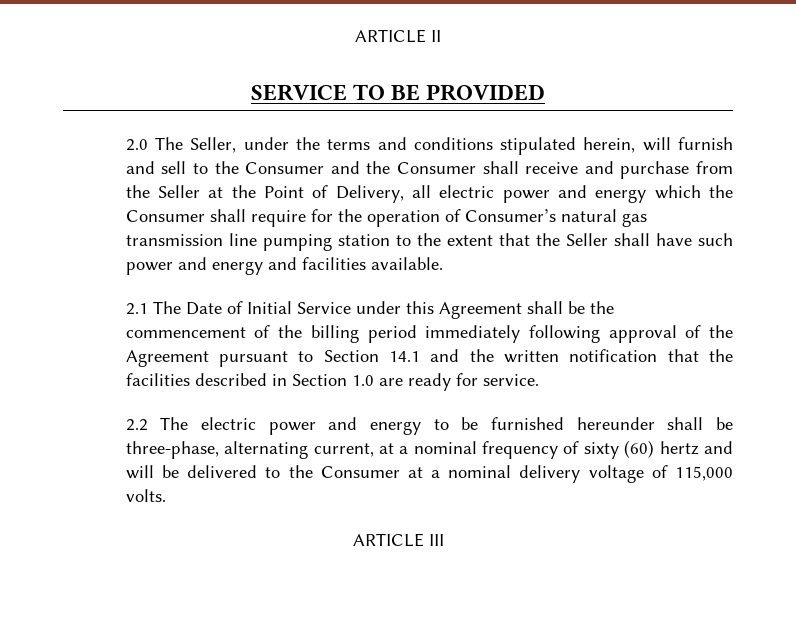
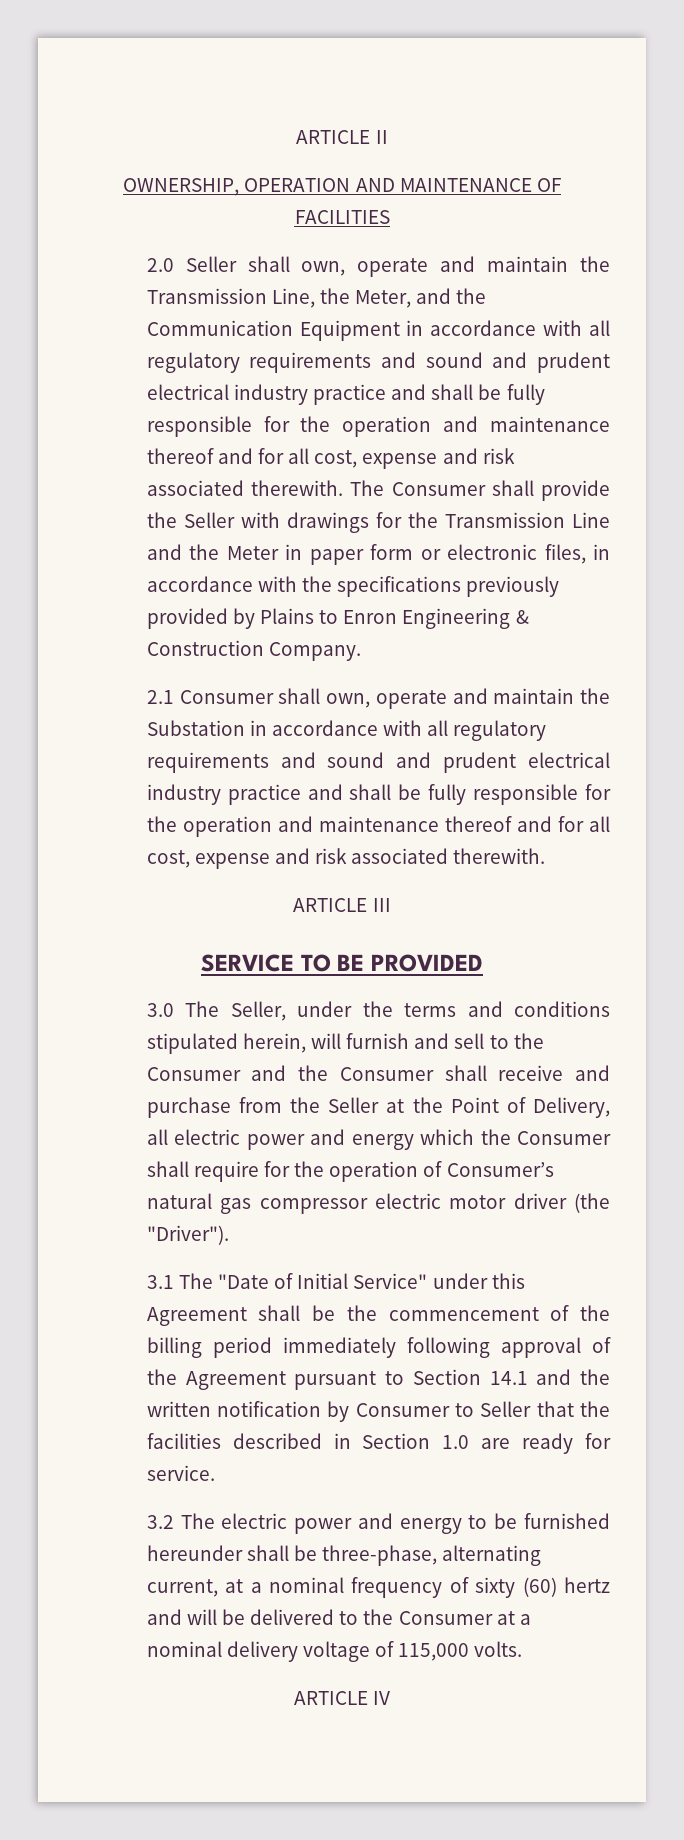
(441, 36) none -> [123,178,561,196] [294,210,390,224] [146,256,610,277] [146,288,487,308] [146,320,610,341] [146,352,611,373] [146,384,545,405] [146,416,610,437] [146,448,515,469] [146,480,610,501] [146,512,610,533] [146,544,610,565] [146,576,560,597] [146,608,529,629] [146,640,361,661] [146,688,610,709] [146,720,547,741] [146,752,610,773] [146,784,612,805] [146,816,610,837] [146,848,546,869] [293,898,391,912] // OWNERSHIP, OPERATION AND MAINTENANCE OF FACILITIES // 2.0 Seller shall own, operate and maintain the Transmission Line, the Meter, and the Communication Equipment in accordance with all regulatory requirements and sound and prudent electrical industry practice and shall be fully responsible for the operation and maintenance thereof and for all cost, expense and risk associated therewith. The Consumer shall provide the Seller with drawings for the Transmission Line and the Meter in paper form or electronic files, in accordance with the specifications previously provided by Plains to Enron Engineering & Construction Company. // 2.1 Consumer shall own, operate and maintain the Substation in accordance with all regulatory requirements and sound and prudent electrical industry practice and shall be fully responsible for the operation and maintenance thereof and for all cost, expense and risk associated therewith. // ARTICLE III
[125,139,148,151] 2.0 -> [146,1003,174,1017] 3.0
[125,233,734,251] [125,257,443,275] [125,301,222,315] transmission line pumping station to the extent that the Seller shall have such power and energy and facilities available. // 2.1 The Date -> [259,1193,611,1214] [146,1225,229,1245] [146,1273,270,1289] compressor electric motor driver (the "Driver"). // 3.1 The "Date
[296,302,351,314] Service -> [353,1273,428,1289] Service"
(658, 355) none -> [327,1401,532,1422] by Consumer to Seller
[125,419,148,431] 2.2 -> [146,1515,174,1529] 3.2
[428,534,444,546] III -> [373,1691,391,1705] IV

